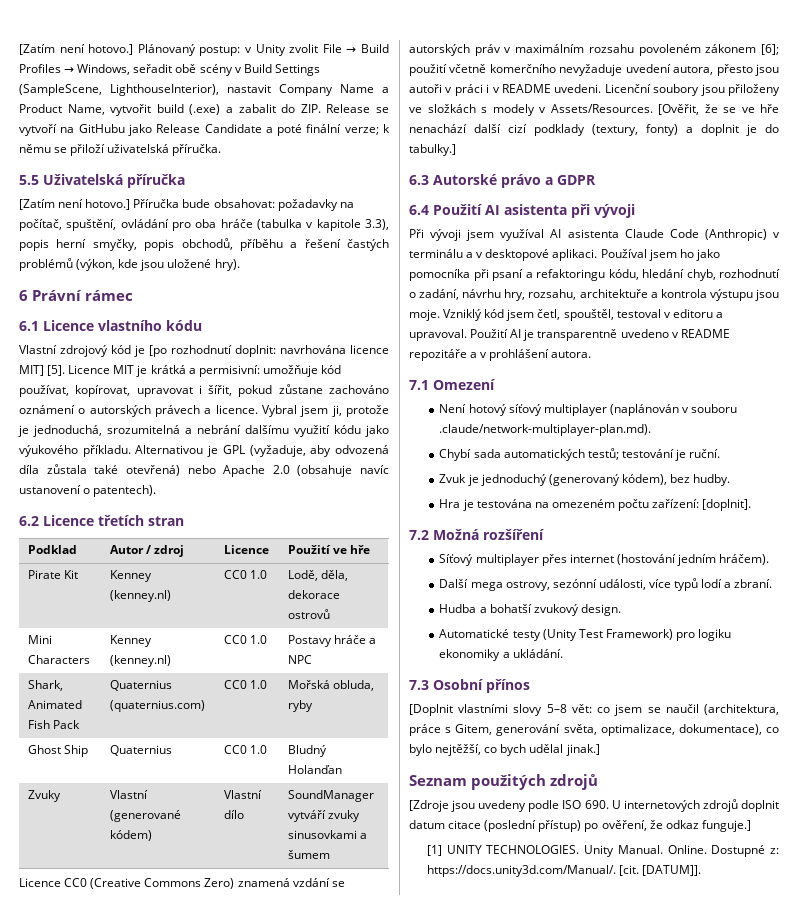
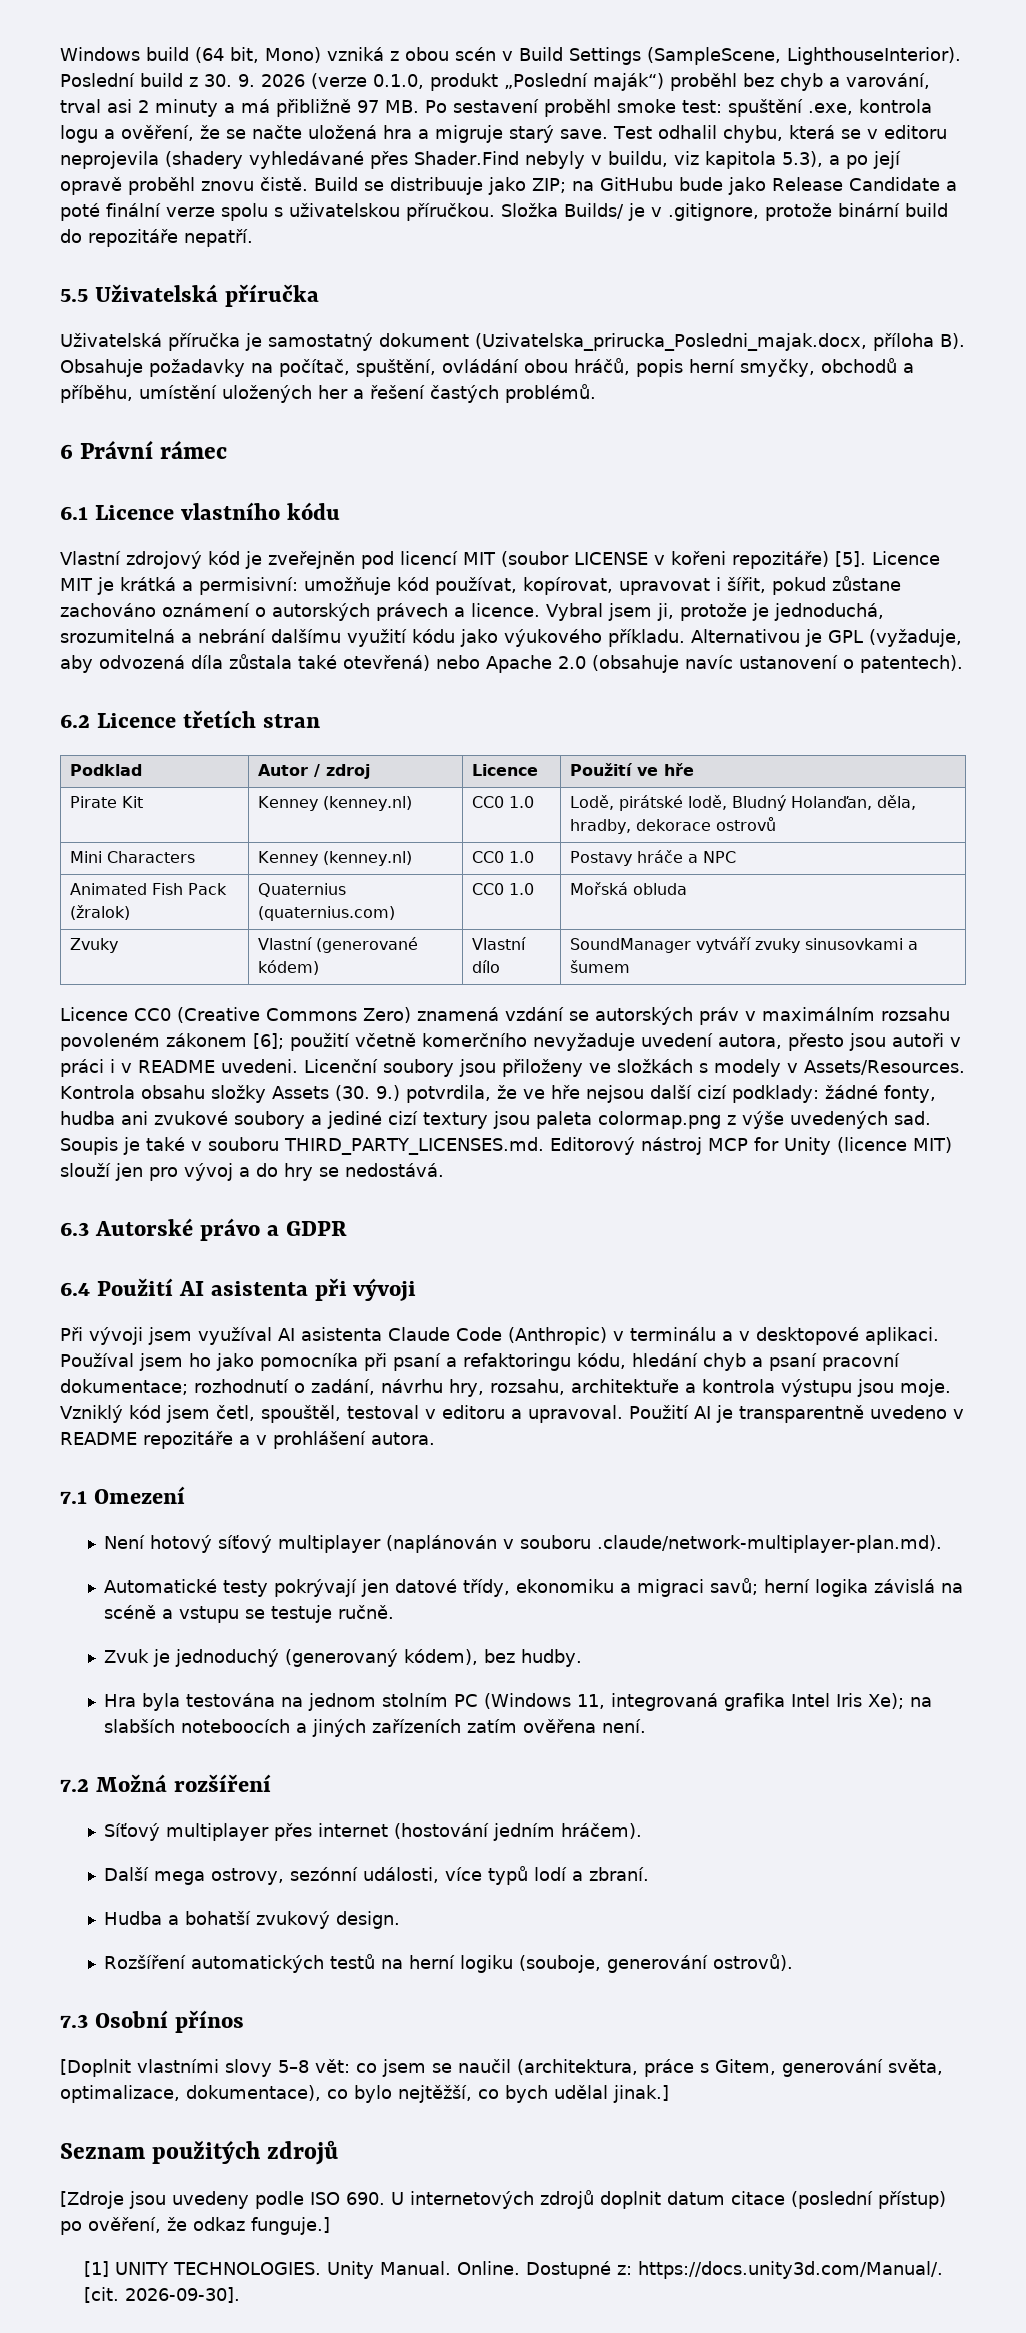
[19,44,390,56] [19,64,320,76] [19,84,389,96] [19,104,389,116] [19,124,57,136] [Zatím není hotovo.] Plánovaný postup: v Unity zvolit File → Build Profiles → Windows, seřadit obě scény v Build Settings (SampleScene, LighthouseInterior), nastavit Company Name a Product Name, vytvořit build (.exe) a zabalit do ZIP. Release se vytvoří -> [60,47,961,65] [60,73,930,91] [60,99,932,117] [60,125,947,143] [60,151,901,169] [60,177,566,195] Windows build (64 bit, Mono) vzniká z obou scén v Build Settings (SampleScene, LighthouseInterior). Poslední build z 30. 9. 2026 (verze 0.1.0, produkt „Poslední maják“) proběhl bez chyb a varování, trval asi 2 minuty a má přibližně 97 MB. Po sestavení proběhl smoke test: spuštění .exe, kontrola logu a ověření, že se načte uložená hra a migruje starý save. Test odhalil chybu, která se v editoru neprojevila (shadery vyhledávané přes Shader.Find nebyly v buildu, viz kapitola 5.3), a po její opravě proběhl znovu čistě. Build se distribuuje jako ZIP;
(125, 128) none -> [679,177,723,191] bude
[344,124,391,135] [19,144,222,156] [19,174,185,188] [19,199,275,210] verze; k němu se přiloží uživatelská příručka. // 5.5 Uživatelská příručka // [Zatím není hotovo.] Příručka bude obsahovat: -> [166,203,948,221] [60,229,253,247] [60,284,319,307] [60,333,965,351] [60,359,143,377] verze spolu s uživatelskou příručkou. Složka Builds/ je v .gitignore, protože binární build do repozitáře nepatří. // 5.5 Uživatelská příručka // Uživatelská příručka je samostatný dokument (Uzivatelska_prirucka_Posledni_majak.docx, příloha B). Obsahuje
[172,219,389,231] [19,238,389,251] [19,258,240,271] pro oba hráče (tabulka v kapitole 3.3), popis herní smyčky, popis obchodů, příběhu a řešení častých problémů (výkon, kde jsou uložené hry). -> [524,358,914,377] [60,384,596,403] obou hráčů, popis herní smyčky, obchodů a příběhu, umístění uložených her a řešení častých problémů.
[149,345,389,357] [19,365,44,376] [po rozhodnutí doplnit: navrhována licence MIT] -> [268,551,829,569] zveřejněn pod licencí MIT (soubor LICENSE v kořeni repozitáře)
[320,570,348,581] děla, -> [618,795,916,811] [569,819,631,834] pirátské lodě, Bludný Holanďan, děla, hradby,
[27,680,63,691] Shark, -> (736, 857) none
(80, 724) none -> [69,905,130,920] (žralok)
[332,680,374,691] [287,700,313,712] [27,745,88,757] [109,745,172,756] [223,745,267,754] [287,745,327,757] [287,765,342,774] obluda, ryby // Ghost Ship | Quaternius | CC0 1.0 | Bludný Holanďan -> [632,883,687,895] obluda
[658,104,779,115] [409,124,467,133] [Ověřit, že se ve hře nenachází -> [60,1085,644,1103] Kontrola obsahu složky Assets (30. 9.) potvrdila, že ve hře nejsou
[534,124,779,136] [409,144,456,156] podklady (textury, fonty) a doplnit je do tabulky.] -> [731,1085,936,1103] [60,1111,931,1129] [60,1137,952,1155] [60,1163,444,1181] podklady: žádné fonty, hudba ani zvukové soubory a jediné cizí textury jsou paleta colormap.png z výše uvedených sad. Soupis je také v souboru THIRD_PARTY_LICENSES.md. Editorový nástroj MCP for Unity (licence MIT) slouží jen pro vývoj a do hry se nedostává.
[686,269,716,281] chyb, -> [703,1353,900,1371] [60,1379,188,1395] chyb a psaní pracovní dokumentace;
[439,448,721,461] Chybí sada automatických testů; testování je ruční. -> [103,1578,963,1597] [103,1605,394,1623] Automatické testy pokrývají jen datové třídy, ekonomiku a migraci savů; herní logika závislá na scéně a vstupu se testuje ručně.
[462,499,474,511] je -> [141,1693,180,1711] byla
[551,499,752,511] omezeném počtu zařízení: [doplnit]. -> [307,1693,932,1711] [103,1719,646,1737] jednom stolním PC (Windows 11, integrovaná grafika Intel Iris Xe); na slabších noteboocích a jiných zařízeních zatím ověřena není.
[439,629,732,641] [439,649,563,661] Automatické testy (Unity Test Framework) pro logiku ekonomiky a ukládání. -> [103,1954,793,1973] Rozšíření automatických testů na herní logiku (souboje, generování ostrovů).
[642,865,702,876] [DATUM]]. -> [124,2287,240,2303] 2026-09-30].

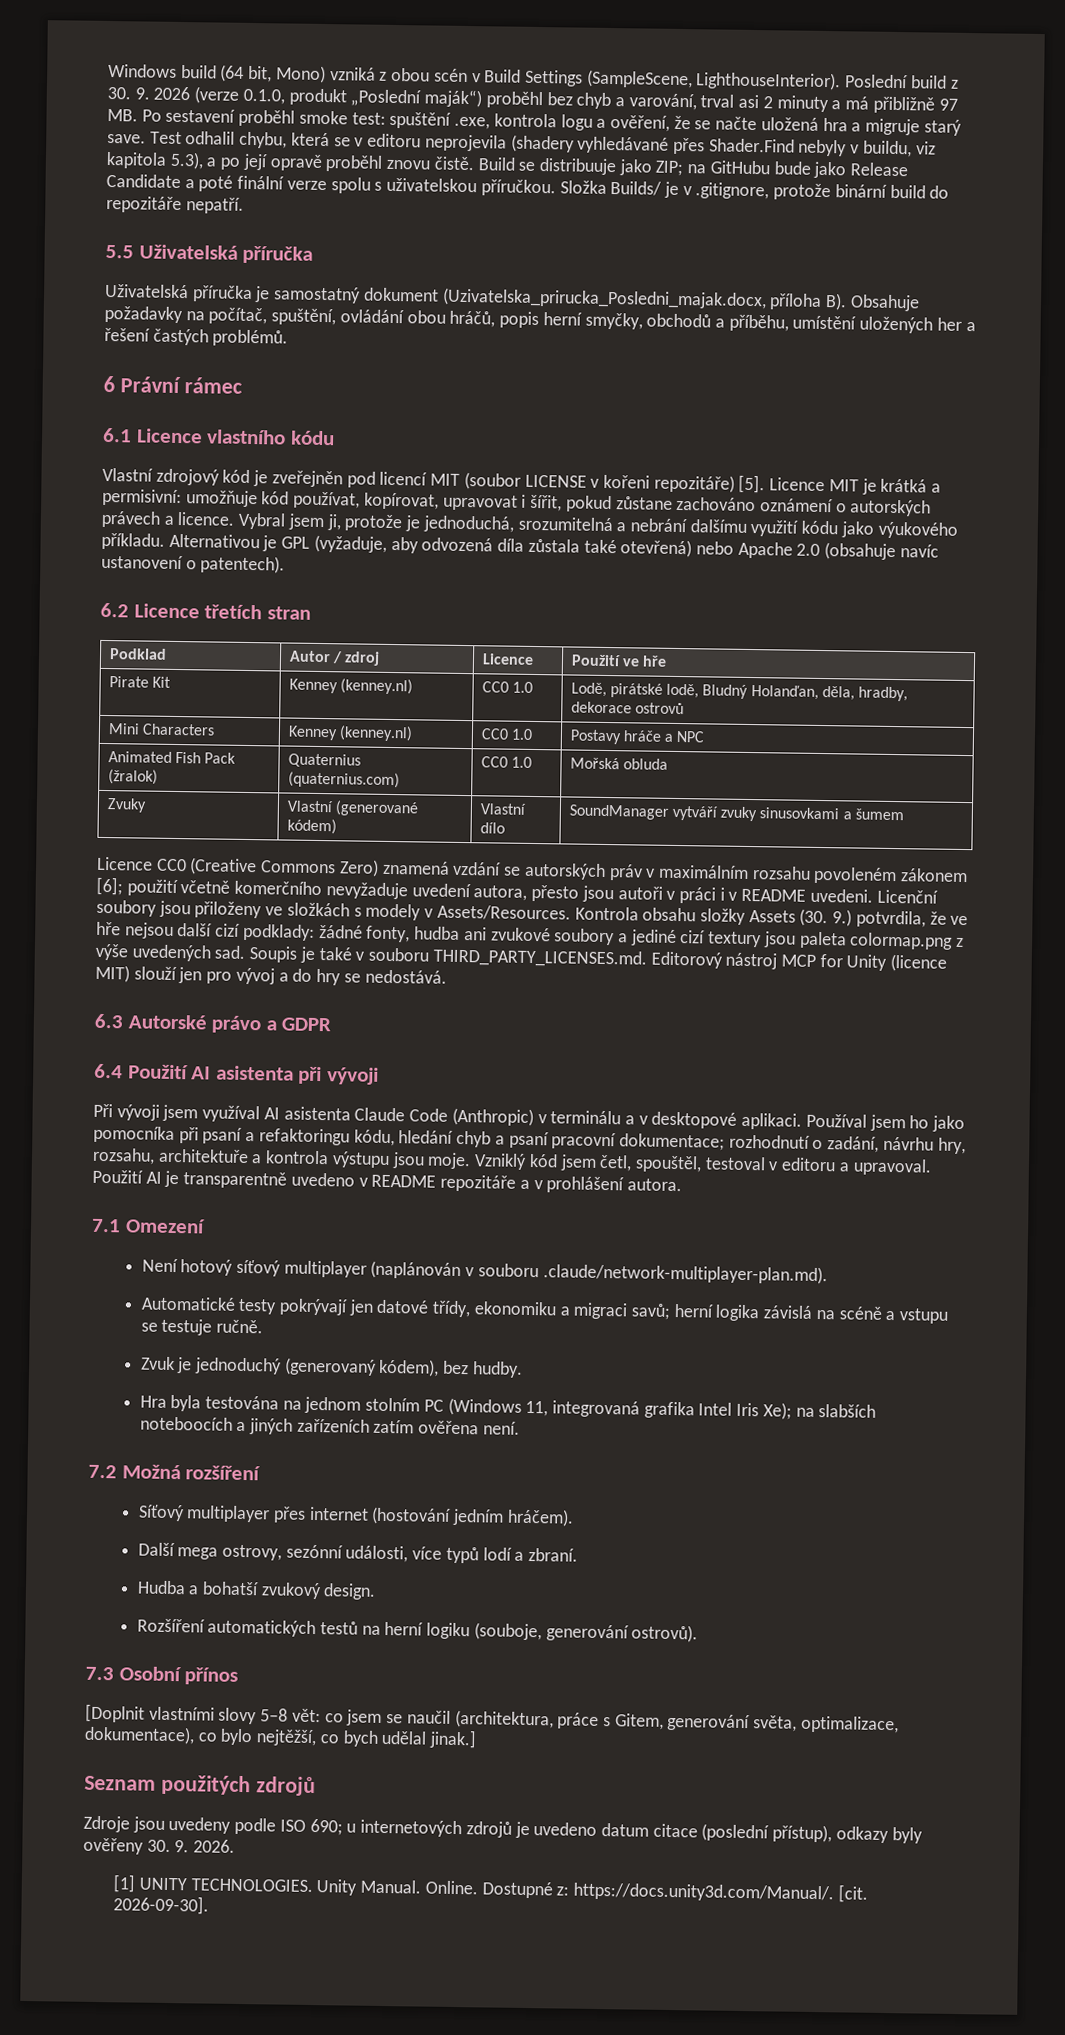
[60,2191,124,2209] [Zdroje -> [83,1815,130,1833] Zdroje
[346,2190,946,2209] [60,2217,330,2235] 690. U internetových zdrojů doplnit datum citace (poslední přístup) po ověření, že odkaz funguje.] -> [309,1818,923,1844] [83,1837,236,1855] 690; u internetových zdrojů je uvedeno datum citace (poslední přístup), odkazy byly ověřeny 30. 9. 2026.

